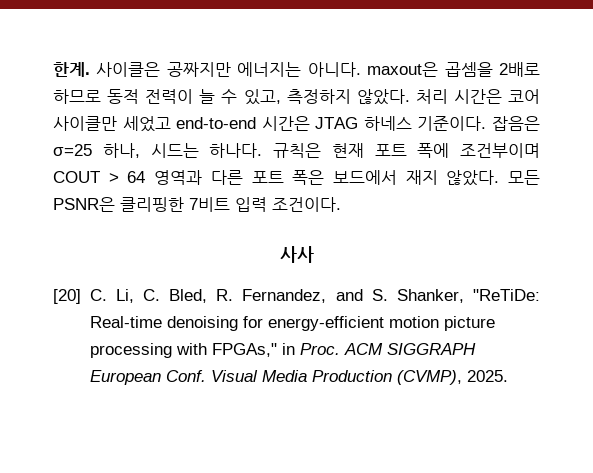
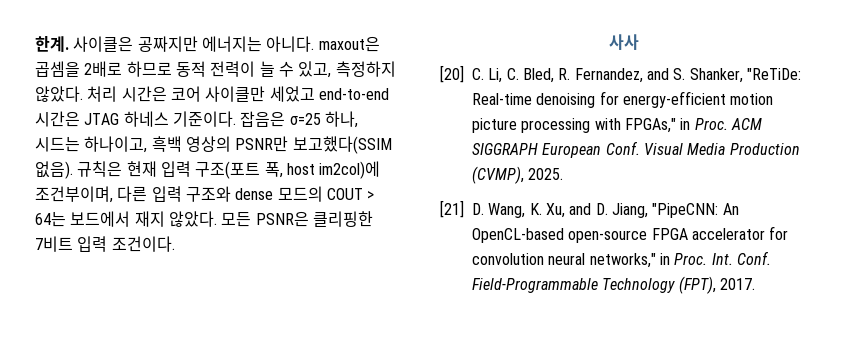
[209,143,540,158] [53,170,325,185] 하나다. 규칙은 현재 포트 폭에 조건부이며 COUT > 64 영역과 다른 포트 폭은 -> [84,136,392,154] [35,161,381,179] [35,186,375,203] [35,211,66,227] 하나이고, 흑백 영상의 PSNR만 보고했다(SSIM 없음). 규칙은 현재 입력 구조(포트 폭, host im2col)에 조건부이며, 다른 입력 구조와 dense 모드의 COUT > 64는
(508, 376) none -> [440,200,739,218] [472,226,789,243] [472,251,771,268] [472,276,755,294] // [21] D. Wang, K. Xu, and D. Jiang, "PipeCNN: An OpenCL-based open-source FPGA accelerator for convolution neural networks," in Proc. Int. Conf. Field-Programmable Technology (FPT), 2017.

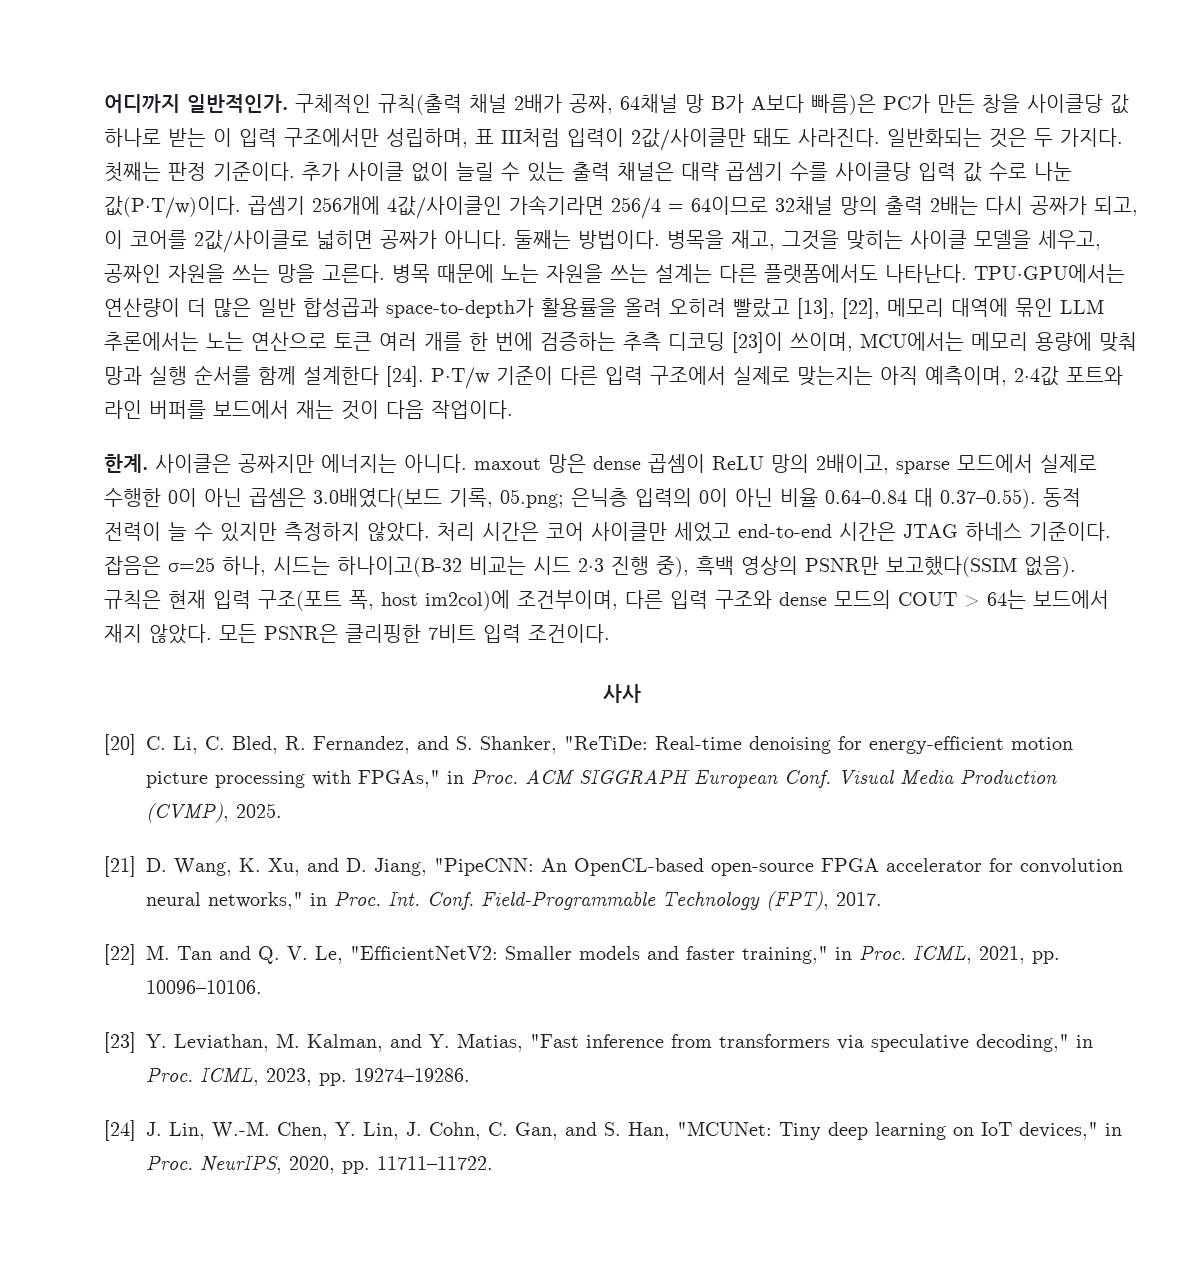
(35, 44) none -> [104,94,1129,115] [104,128,1123,151] [104,162,1072,182] [104,195,1138,219] [104,230,1101,253] [104,264,1125,284] [104,298,1104,319] [104,332,1137,353] [104,365,1123,389] [104,400,513,420] 어디까지 일반적인가. 구체적인 규칙(출력 채널 2배가 공짜, 64채널 망 B가 A보다 빠름)은 PC가 만든 창을 사이클당 값 하나로 받는 이 입력 구조에서만 성립하며, 표 III처럼 입력이 2값/사이클만 돼도 사라진다. 일반화되는 것은 두 가지다. 첫째는 판정 기준이다. 추가 사이클 없이 늘릴 수 있는 출력 채널은 대략 곱셈기 수를 사이클당 입력 값 수로 나눈 값(P·T/w)이다. 곱셈기 256개에 4값/사이클인 가속기라면 256/4 = 64이므로 32채널 망의 출력 2배는 다시 공짜가 되고, 이 코어를 2값/사이클로 넓히면 공짜가 아니다. 둘째는 방법이다. 병목을 재고, 그것을 맞히는 사이클 모델을 세우고, 공짜인 자원을 쓰는 망을 고른다. 병목 때문에 노는 자원을 쓰는 설계는 다른 플랫폼에서도 나타난다. TPU·GPU에서는 연산량이 더 많은 일반 합성곱과 space-to-depth가 활용률을 올려 오히려 빨랐고 [13], [22], 메모리 대역에 묶인 LLM 추론에서는 노는 연산으로 토큰 여러 개를 한 번에 검증하는 추측 디코딩 [23]이 쓰이며, MCU에서는 메모리 용량에 맞춰 망과 실행 순서를 함께 설계한다 [24]. P·T/w 기준이 다른 입력 구조에서 실제로 맞는지는 아직 예측이며, 2·4값 포트와 라인 버퍼를 보드에서 재는 것이 다음 작업이다. //
[318,36,380,52] [35,61,172,77] maxout은 곱셈을 2배로 하므로 -> [474,454,1097,474] [104,488,1036,509] maxout 망은 dense 곱셈이 ReLU 망의 2배이고, sparse 모드에서 실제로 수행한 0이 아닌 곱셈은 3.0배였다(보드 기록, 05.png; 은닉층 입력의 0이 아닌 비율 0.64–0.84 대 0.37–0.55).
[298,61,332,78] 있고, -> [220,522,277,542] 있지만
[84,136,148,153] 하나이고, -> [337,556,689,577] 하나이고(B-32 비교는 시드 2·3 진행 중),
(755, 284) none -> [104,944,1060,965] [146,980,262,994] [104,1032,1093,1053] [146,1067,470,1086] [104,1120,1122,1141] [146,1155,493,1174] // [22] M. Tan and Q. V. Le, "EfficientNetV2: Smaller models and faster training," in Proc. ICML, 2021, pp. 10096–10106. // [23] Y. Leviathan, M. Kalman, and Y. Matias, "Fast inference from transformers via speculative decoding," in Proc. ICML, 2023, pp. 19274–19286. // [24] J. Lin, W.-M. Chen, Y. Lin, J. Cohn, C. Gan, and S. Han, "MCUNet: Tiny deep learning on IoT devices," in Proc. NeurIPS, 2020, pp. 11711–11722.

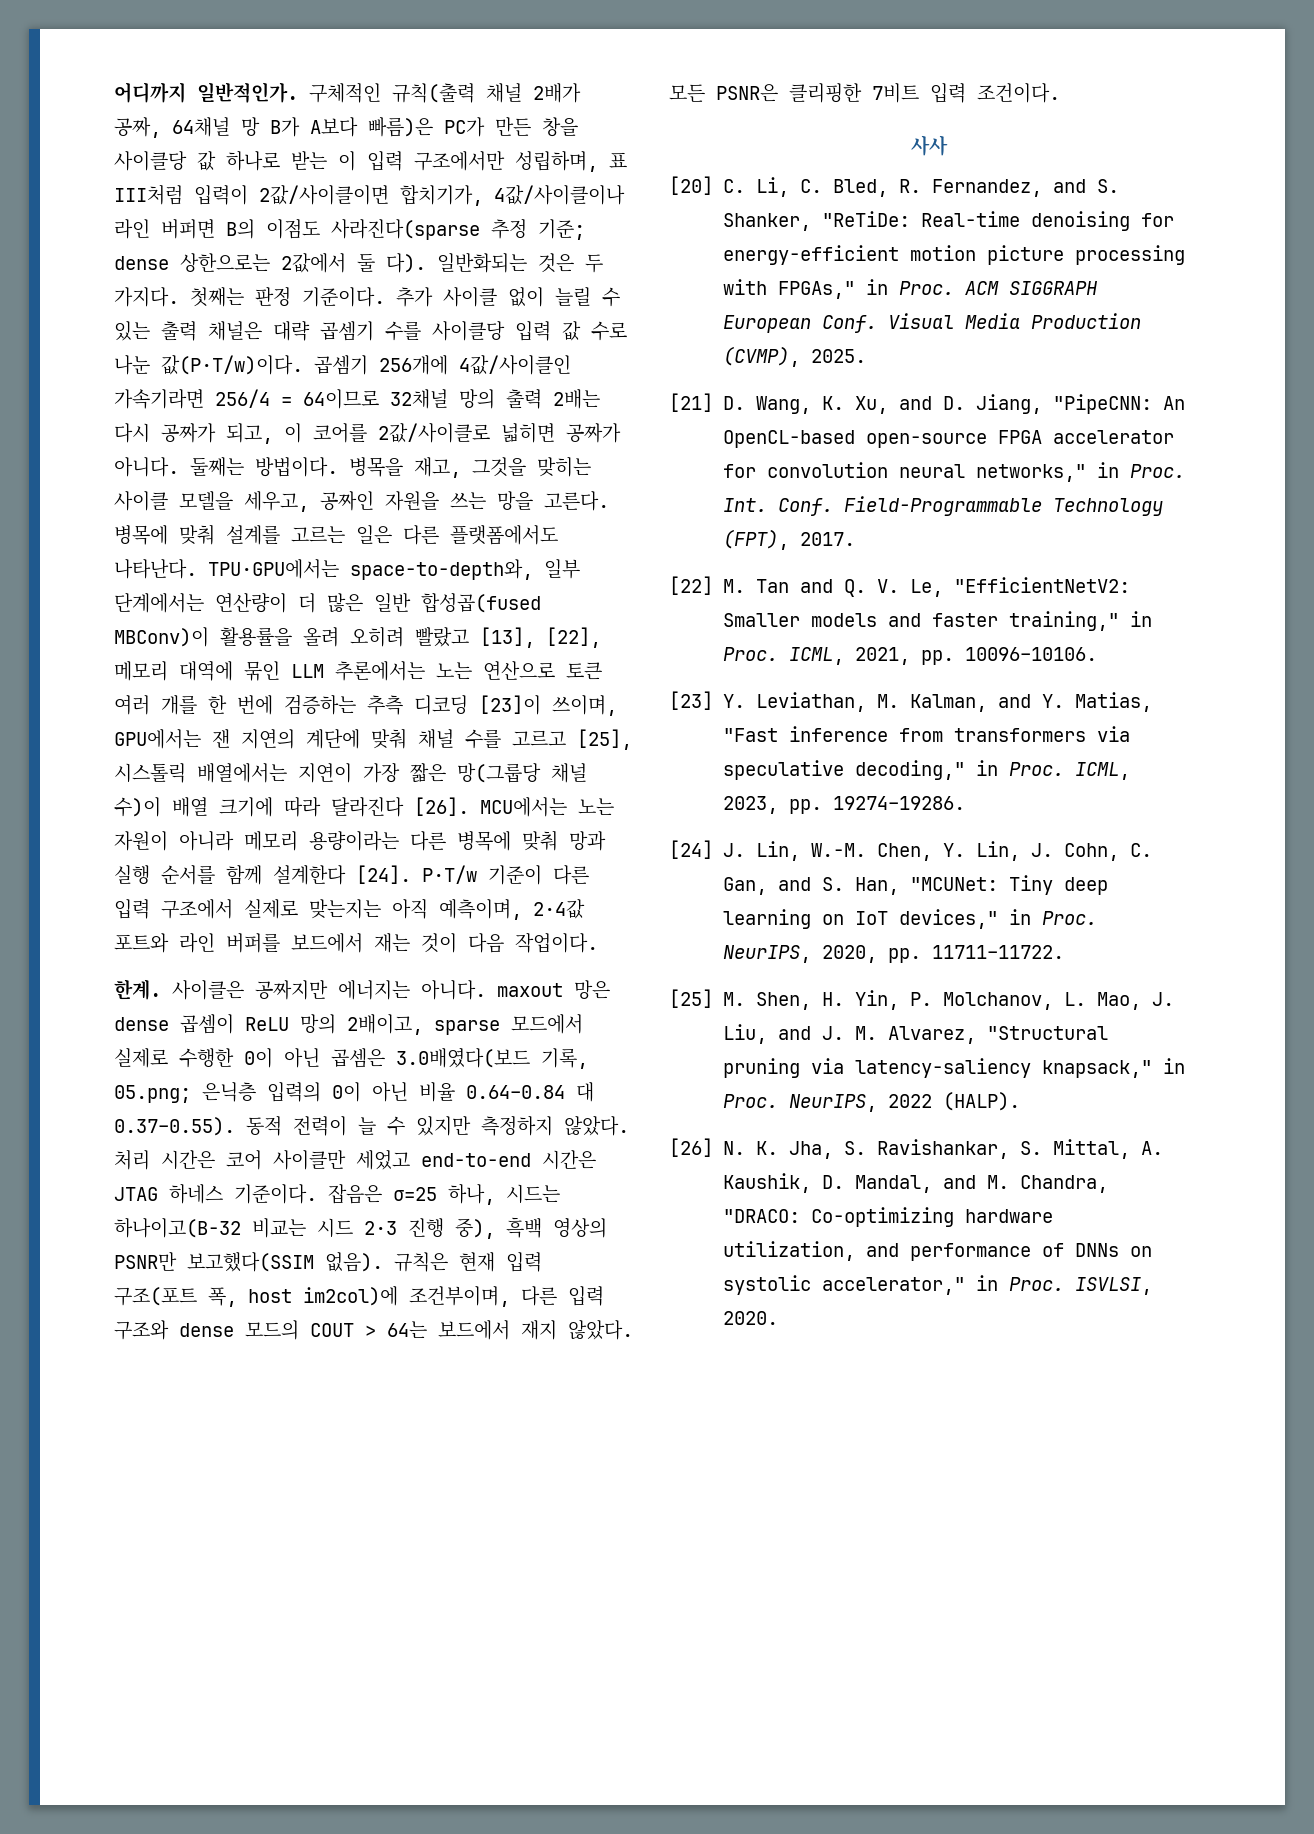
[631,128,880,151] 2값/사이클만 돼도 사라진다. -> [259,185,625,206] [114,219,585,240] [114,253,426,273] 2값/사이클이면 합치기가, 4값/사이클이나 라인 버퍼면 B의 이점도 사라진다(sparse 추정 기준; dense 상한으로는 2값에서 둘 다).
[392,264,712,283] 병목 때문에 노는 자원을 쓰는 설계는 -> [114,524,392,545] 병목에 맞춰 설계를 고르는 일은
(1125, 273) none -> [350,559,580,580] [114,593,204,613] space-to-depth와, 일부 단계에서는
[303,298,534,318] 합성곱과 space-to-depth가 -> [421,593,541,613] [114,627,209,647] 합성곱(fused MBConv)이
[860,332,1092,351] MCU에서는 메모리 용량에 -> [114,728,632,750] [114,763,587,783] [114,797,614,817] [114,831,511,851] GPU에서는 잰 지연의 계단에 맞춰 채널 수를 고르고 [25], 시스톨릭 배열에서는 지연이 가장 짧은 망(그룹당 채널 수)이 배열 크기에 따라 달라진다 [26]. MCU에서는 노는 자원이 아니라 메모리 용량이라는 다른 병목에
(493, 1163) none -> [669,989,1174,1010] [722,1024,1108,1044] [722,1058,1185,1078] [722,1092,1020,1112] [669,1138,1163,1159] [722,1173,1108,1193] [722,1207,1053,1227] [722,1241,1152,1261] [722,1275,1152,1295] [722,1311,778,1325] // [25] M. Shen, H. Yin, P. Molchanov, L. Mao, J. Liu, and J. M. Alvarez, "Structural pruning via latency-saliency knapsack," in Proc. NeurIPS, 2022 (HALP). // [26] N. K. Jha, S. Ravishankar, S. Mittal, A. Kaushik, D. Mandal, and M. Chandra, "DRACO: Co-optimizing hardware utilization, and performance of DNNs on systolic accelerator," in Proc. ISVLSI, 2020.

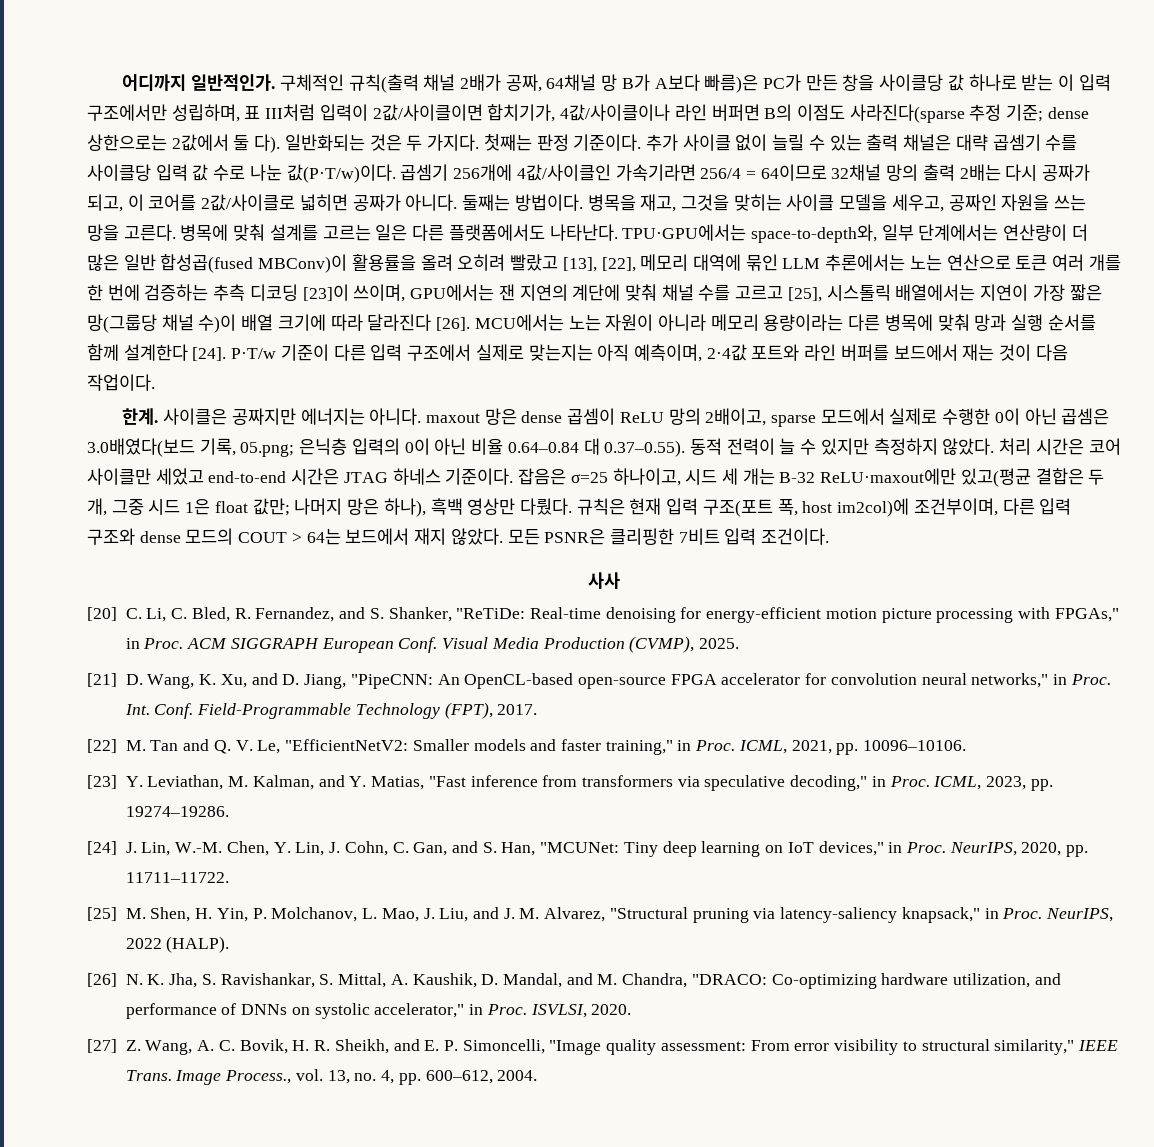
[448,1184,560,1205] [114,1217,607,1239] [114,1252,383,1272] 하나, 시드는 하나이고(B-32 비교는 시드 2·3 진행 중), 흑백 영상의 PSNR만 보고했다(SSIM 없음). -> [612,468,1105,487] [87,498,572,517] 하나이고, 시드 세 개는 B-32 ReLU·maxout에만 있고(평균 결합은 두 개, 그중 시드 1은 float 값만; 나머지 망은 하나), 흑백 영상만 다뤘다.
(778, 1318) none -> [87,1039,1118,1055] [125,1069,538,1085] // [27] Z. Wang, A. C. Bovik, H. R. Sheikh, and E. P. Simoncelli, "Image quality assessment: From error visibility to structural similarity," IEEE Trans. Image Process., vol. 13, no. 4, pp. 600–612, 2004.

